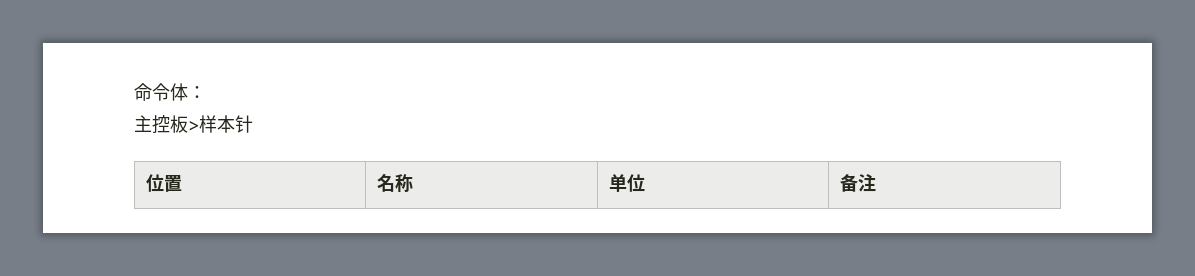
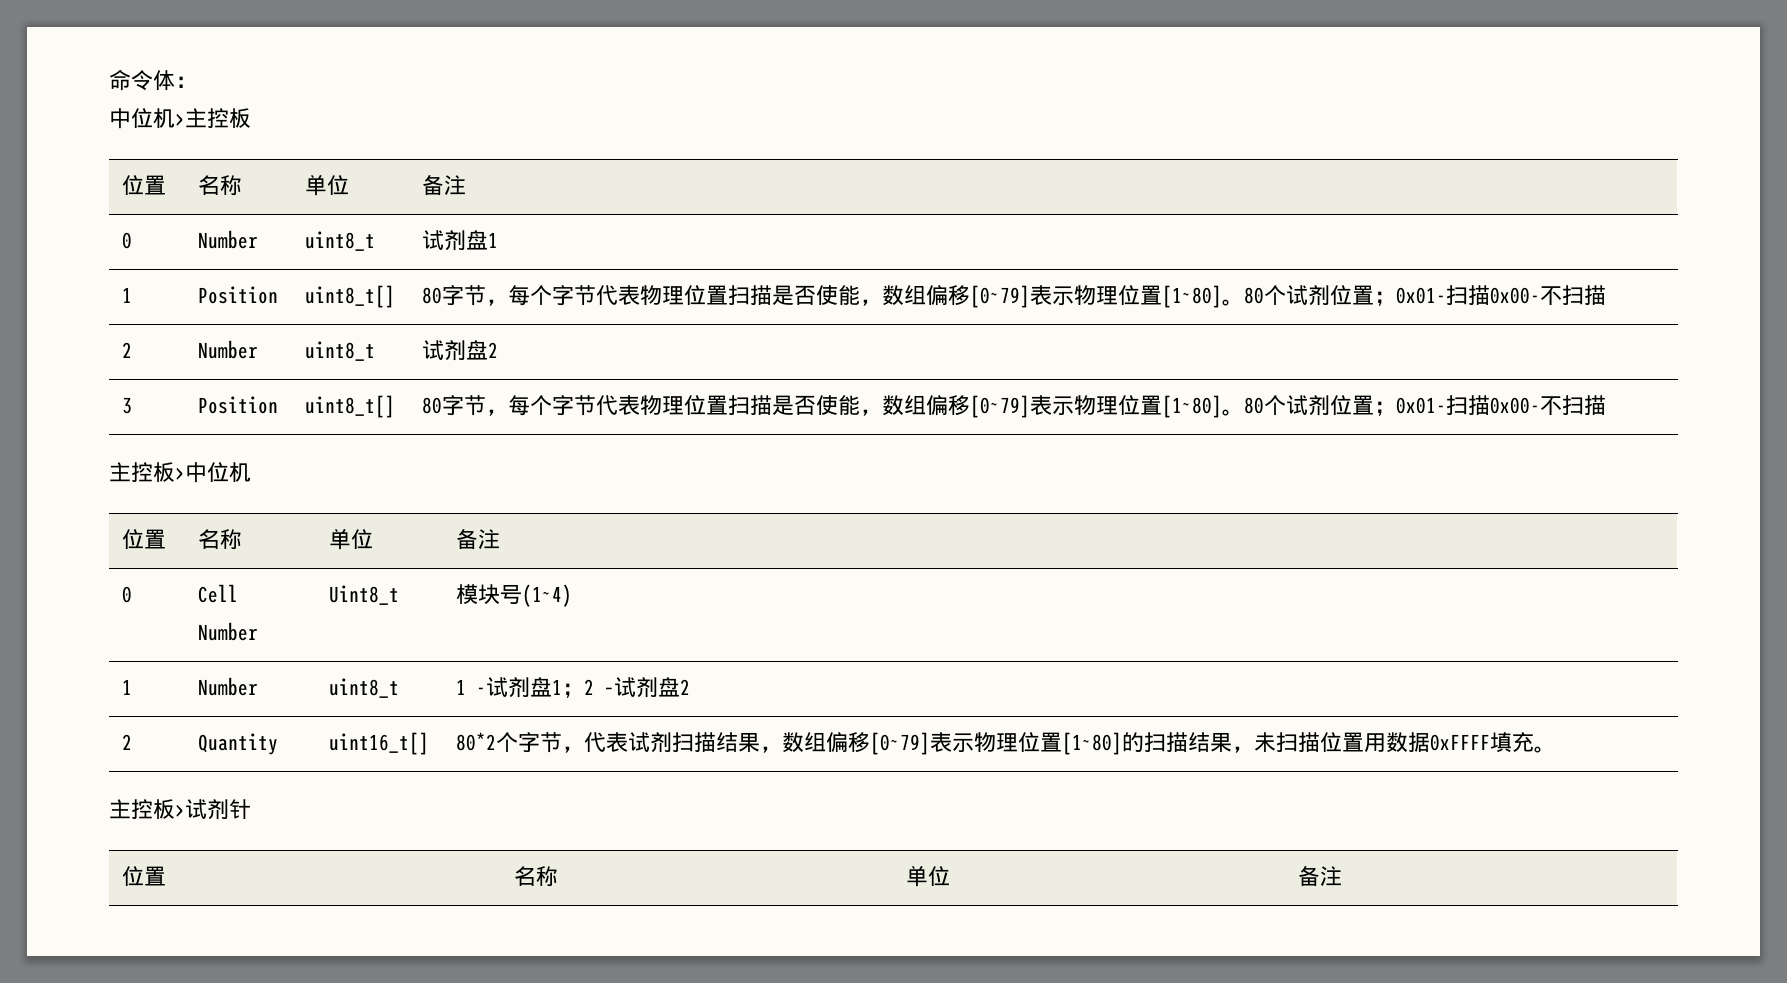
[134,115,235,134] 主控板>样本 -> [109,108,251,129] [122,175,167,195] [198,175,243,196] [305,175,350,196] [422,175,467,196] [122,232,133,249] [198,230,259,249] [305,231,376,251] [422,230,499,251] [122,287,133,303] [198,286,279,304] [305,285,396,308] [422,285,1607,308] [122,342,133,358] [198,340,259,359] [305,341,376,361] [422,340,499,361] [122,397,133,414] [198,396,279,414] [305,395,396,418] [422,395,1607,418] [109,462,251,483] [122,529,167,549] [198,529,243,550] [329,529,374,550] [456,529,501,550] [122,586,133,603] [198,584,239,603] [198,622,259,641] [329,585,400,605] [456,584,573,607] [122,679,133,695] [198,677,259,696] [329,678,400,698] [456,677,691,698] [122,734,133,750] [198,733,279,755] [329,732,430,755] [456,732,1557,755] [109,799,229,820] 中位机>主控板 // 位置 | 名称 | 单位 | 备注 // 0 | Number | uint8_t | 试剂盘1 // 1 | Position | uint8_t[] | 80字节，每个字节代表物理位置扫描是否使能，数组偏移[0~79]表示物理位置[1~80]。80个试剂位置；0x01-扫描0x00-不扫描 // 2 | Number | uint8_t | 试剂盘2 // 3 | Position | uint8_t[] | 80字节，每个字节代表物理位置扫描是否使能，数组偏移[0~79]表示物理位置[1~80]。80个试剂位置；0x01-扫描0x00-不扫描 // 主控板>中位机 // 位置 | 名称 | 单位 | 备注 // 0 | Cell Number | Uint8_t | 模块号(1~4) // 1 | Number | uint8_t | 1 -试剂盘1；2 –试剂盘2 // 2 | Quantity | uint16_t[] | 80*2个字节，代表试剂扫描结果，数组偏移[0~79]表示物理位置[1~80]的扫描结果，未扫描位置用数据0xFFFF填充。 // 主控板>试剂

